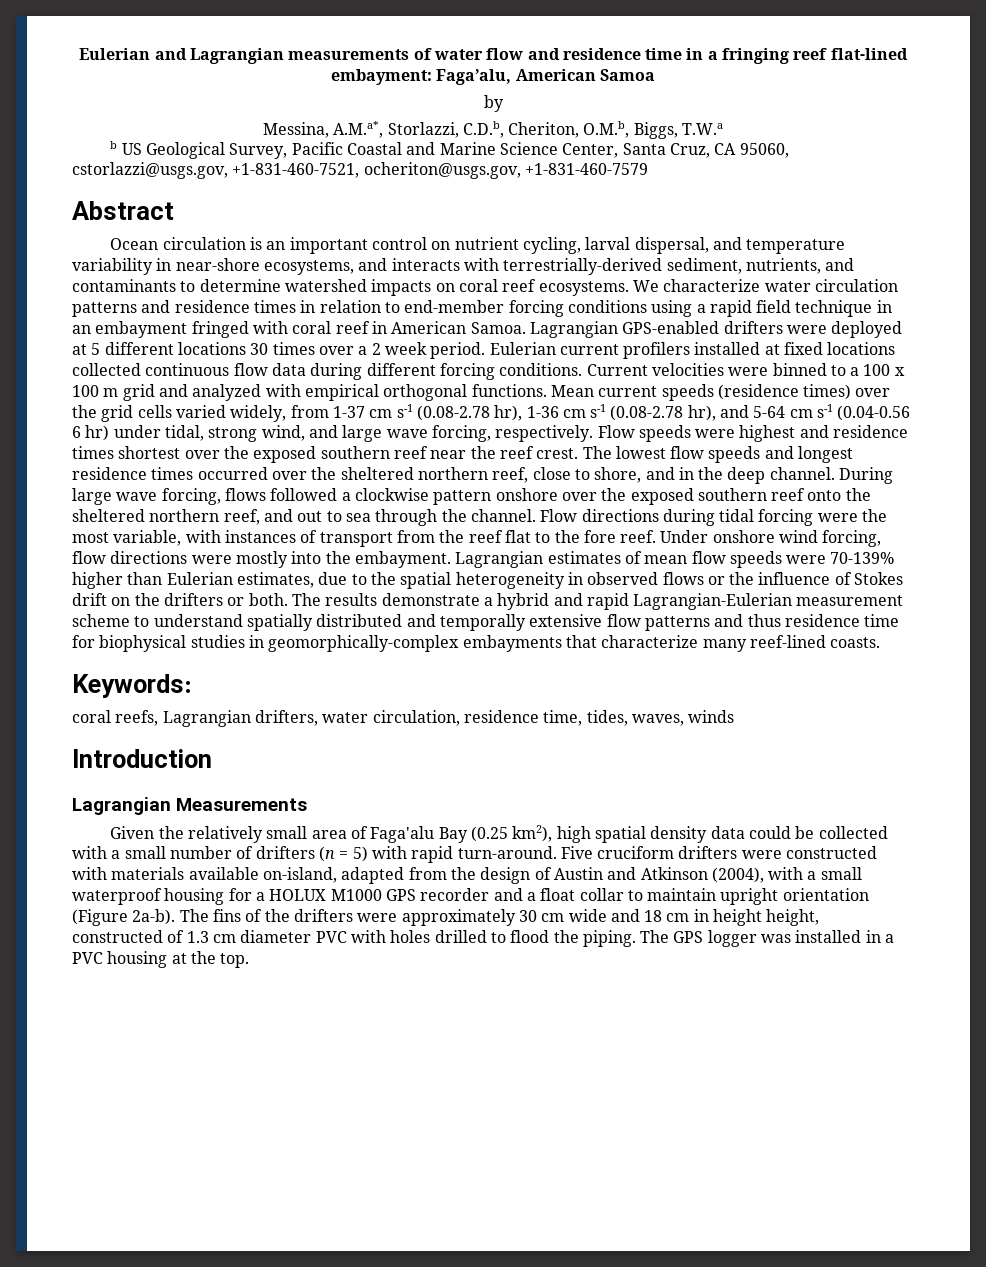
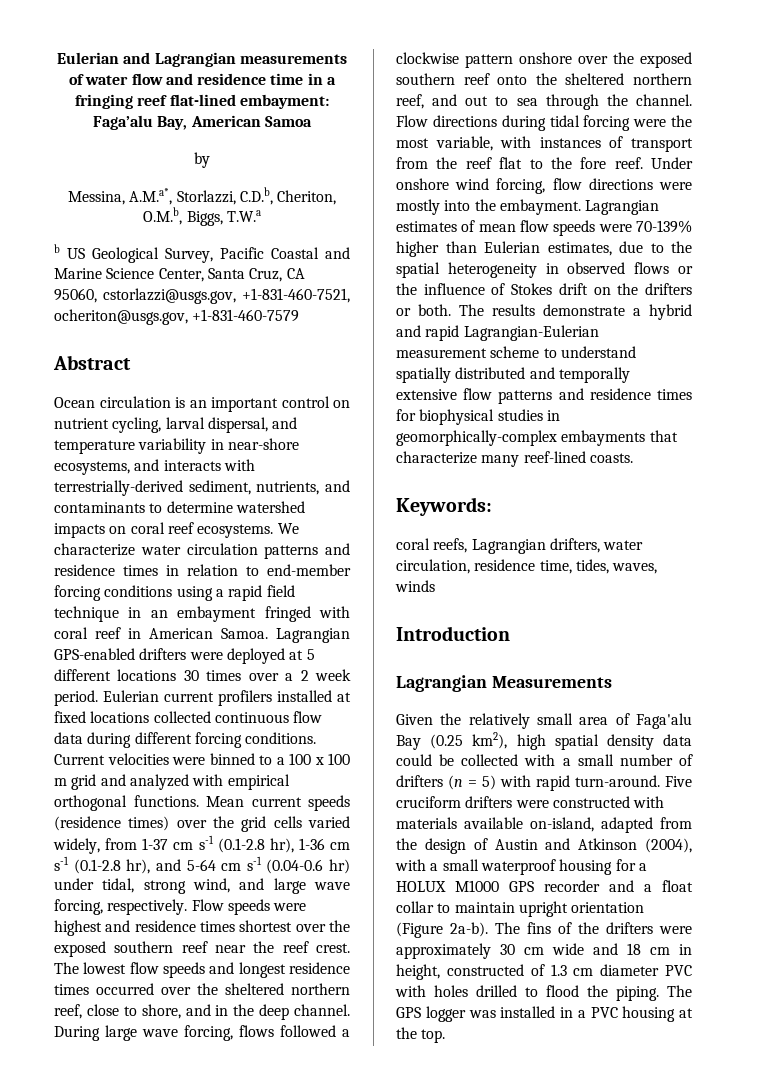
[436,69,512,85] Faga’alu, -> [93,115,188,130] Faga’alu Bay,
[416,405,490,421] (0.08-2.78 -> [217,838,265,853] (0.1-2.8
[610,405,684,421] (0.08-2.78 -> [73,859,121,874] (0.1-2.8
[837,405,911,421] [72,426,81,438] (0.04-0.56 6 -> [266,859,324,874] (0.04-0.6
[747,614,900,627] thus residence time -> [589,388,692,400] residence times
[713,909,763,926] height -> (692, 949) none

